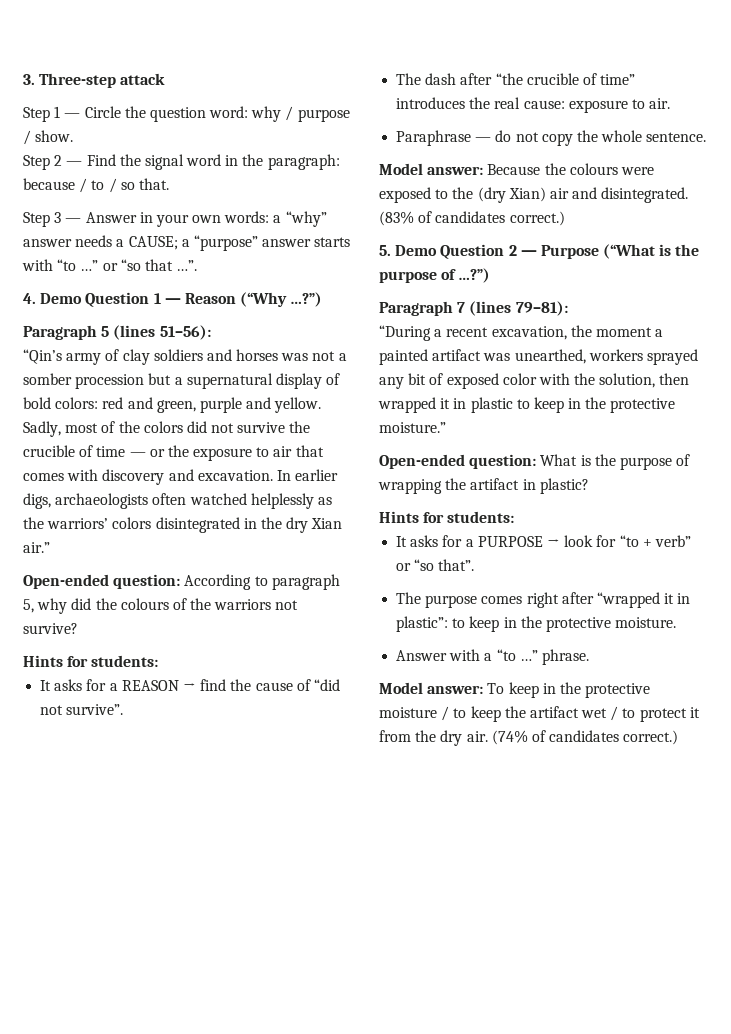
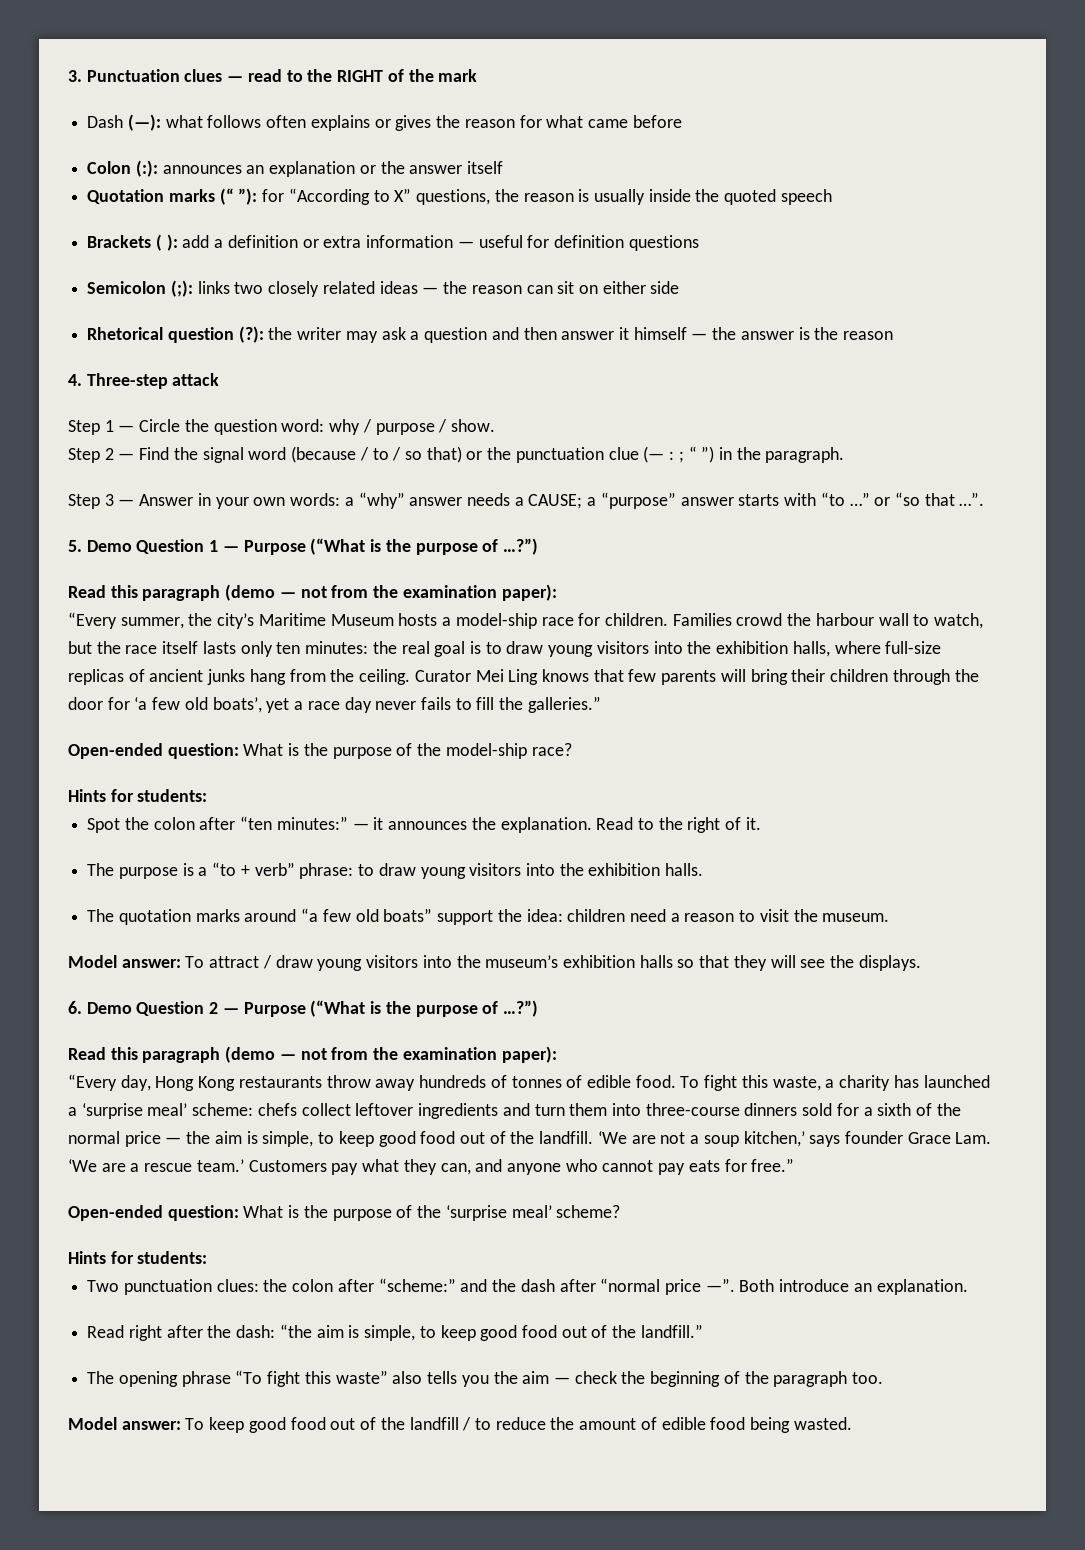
(35, 79) none -> [86,69,478,82] [87,114,682,131] [87,160,504,177] [87,188,832,205] [87,234,699,251] [87,280,680,297] [87,326,894,343] [68,374,82,386] Punctuation clues — read to the RIGHT of the mark // Dash (—): what follows often explains or gives the reason for what came before // Colon (:): announces an explanation or the answer itself // Quotation marks (“ ”): for “According to X” questions, the reason is usually inside the quoted speech // Brackets ( ): add a definition or extra information — useful for definition questions // Semicolon (;): links two closely related ideas — the reason can sit on either side // Rhetorical question (?): the writer may ask a question and then answer it himself — the answer is the reason // 4.
[225,154,340,170] [23,178,169,193] in the paragraph: because / to / so that. -> [291,446,845,463] (because / to / so that) or the punctuation clue (— : ; “ ”) in the paragraph.
[23,293,36,304] 4. -> [68,540,82,552] 5.
[184,292,323,307] [23,325,211,340] [23,349,347,365] [23,373,341,389] [23,397,322,413] [23,421,311,437] [23,445,324,461] [23,469,339,485] [23,493,332,509] [23,517,343,533] [23,542,50,553] [23,574,340,590] [23,598,299,614] [23,623,78,634] [23,655,159,667] [40,679,340,691] [40,704,124,715] [396,73,636,85] [396,97,671,113] [396,130,707,146] [379,163,654,175] [379,187,689,203] [379,211,565,226] [379,245,391,256] Reason (“Why …?”) // Paragraph 5 (lines 51–56): // “Qin’s army of clay soldiers and horses was not a somber procession but a supernatural display of bold colors: red and green, purple and yellow. Sadly, most of the colors did not survive the crucible of time — or the exposure to air that comes with discovery and excavation. In earlier digs, archaeologists often watched helplessly as the warriors’ colors disintegrated in the dry Xian air.” // Open-ended question: According to paragraph 5, why did the colours of the warriors not survive? // Hints for students: // It asks for a REASON → find the cause of “did not survive”. // The dash after “the crucible of time” introduces the real cause: exposure to air. // Paraphrase — do not copy the whole sentence. // Model answer: Because the colours were exposed to the (dry Xian) air and disintegrated. (83% of candidates correct.) // 5. -> [243,538,538,555] [68,584,557,601] [68,612,984,629] [68,641,942,657] [68,669,979,685] [68,696,601,713] [68,743,572,759] [68,789,208,802] [87,816,761,833] [87,862,704,879] [87,908,890,925] [68,955,921,971] [68,1001,82,1014] Purpose (“What is the purpose of …?”) // Read this paragraph (demo — not from the examination paper): // “Every summer, the city’s Maritime Museum hosts a model-ship race for children. Families crowd the harbour wall to watch, but the race itself lasts only ten minutes: the real goal is to draw young visitors into the exhibition halls, where full-size replicas of ancient junks hang from the ceiling. Curator Mei Ling knows that few parents will bring their children through the door for ‘a few old boats’, yet a race day never fails to fill the galleries.” // Open-ended question: What is the purpose of the model-ship race? // Hints for students: // Spot the colon after “ten minutes:” — it announces the explanation. Read to the right of it. // The purpose is a “to + verb” phrase: to draw young visitors into the exhibition halls. // The quotation marks around “a few old boats” support the idea: children need a reason to visit the museum. // Model answer: To attract / draw young visitors into the museum’s exhibition halls so that they will see the displays. // 6.
[379,301,568,316] [379,325,664,341] [379,349,698,365] [379,373,690,389] [378,397,676,413] [379,422,446,433] [379,454,691,470] [378,478,589,494] [379,511,515,523] [396,535,691,547] [396,559,475,571] [396,592,691,608] [396,616,677,632] [396,649,589,665] [379,682,651,698] [379,706,700,722] [379,730,679,746] Paragraph 7 (lines 79–81): // “During a recent excavation, the moment a painted artifact was unearthed, workers sprayed any bit of exposed color with the solution, then wrapped it in plastic to keep in the protective moisture.” // Open-ended question: What is the purpose of wrapping the artifact in plastic? // Hints for students: // It asks for a PURPOSE → look for “to + verb” or “so that”. // The purpose comes right after “wrapped it in plastic”: to keep in the protective moisture. // Answer with a “to …” phrase. // Model answer: To keep in the protective moisture / to keep the artifact wet / to protect it from the dry air. (74% of candidates correct.) -> [68,1046,557,1063] [68,1074,990,1091] [68,1103,961,1119] [68,1131,992,1147] [68,1158,795,1175] [68,1205,621,1221] [68,1251,208,1264] [87,1278,968,1295] [87,1324,703,1341] [87,1370,884,1387] [68,1417,852,1433] Read this paragraph (demo — not from the examination paper): // “Every day, Hong Kong restaurants throw away hundreds of tonnes of edible food. To fight this waste, a charity has launched a ‘surprise meal’ scheme: chefs collect leftover ingredients and turn them into three-course dinners sold for a sixth of the normal price — the aim is simple, to keep good food out of the landfill. ‘We are not a soup kitchen,’ says founder Grace Lam. ‘We are a rescue team.’ Customers pay what they can, and anyone who cannot pay eats for free.” // Open-ended question: What is the purpose of the ‘surprise meal’ scheme? // Hints for students: // Two punctuation clues: the colon after “scheme:” and the dash after “normal price —”. Both introduce an explanation. // Read right after the dash: “the aim is simple, to keep good food out of the landfill.” // The opening phrase “To fight this waste” also tells you the aim — check the beginning of the paragraph too. // Model answer: To keep good food out of the landfill / to reduce the amount of edible food being wasted.

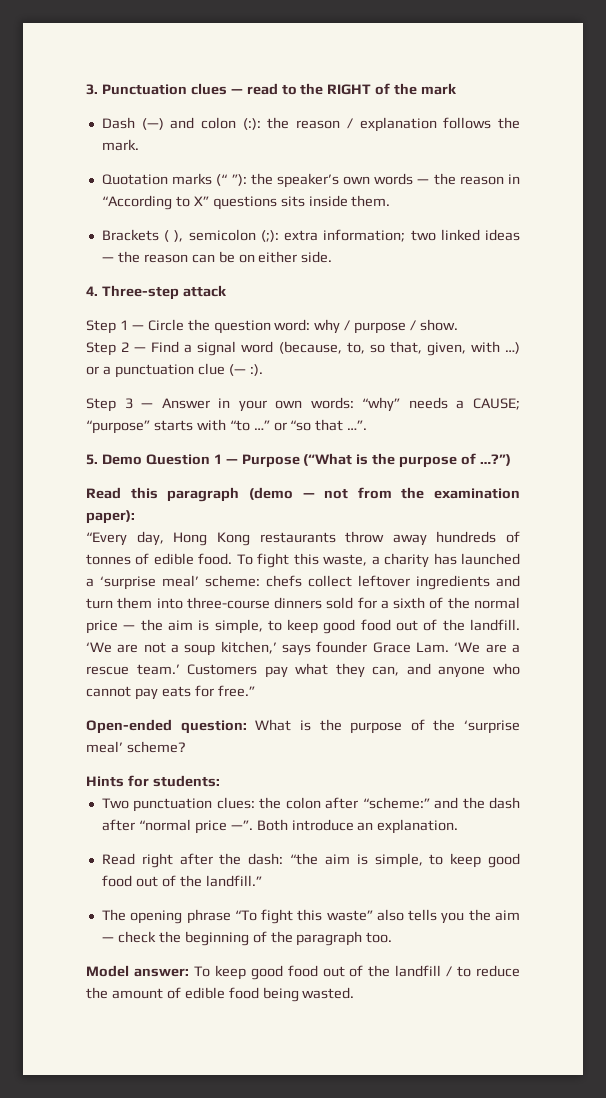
[127,114,682,131] [87,160,504,177] [87,188,832,205] [87,234,699,251] [87,280,375,297] (—): what follows often explains or gives the reason for what came before // Colon (:): announces an explanation or the answer itself // Quotation marks (“ ”): for “According to X” questions, the reason is usually inside the quoted speech // Brackets ( ): add a definition or extra information — useful for definition questions // Semicolon (;): links two closely related -> [141,117,520,132] [101,139,139,151] [101,173,520,188] [101,195,391,210] [101,229,480,242] (—) and colon (:): the reason / explanation follows the mark. // Quotation marks (“ ”): the speaker’s own words — the reason in “According to X” questions sits inside them. // Brackets ( ), semicolon (;): extra information; two linked
[557,281,575,294] sit -> [218,251,235,263] be
[650,281,680,294] [87,326,894,343] side // Rhetorical question (?): the writer may ask a question and then answer it himself — the answer is the reason -> [301,251,333,263] side.
[173,447,198,460] the -> [184,344,193,353] a
[291,446,845,463] (because / to / so that) or the punctuation clue (— : ; “ ”) in the paragraph. -> [278,341,521,356] [86,363,263,378] (because, to, so that, given, with …) or a punctuation clue (— :).
[344,492,734,509] a “why” answer needs a CAUSE; a “purpose” answer -> [362,397,521,412] [86,420,150,434] “why” needs a CAUSE; “purpose”
[68,612,984,629] [68,641,942,657] [68,669,979,685] [68,696,601,713] [68,743,572,759] [68,789,208,802] [87,816,761,833] [87,862,704,879] [87,908,890,925] [68,955,921,971] [68,1000,538,1017] [68,1046,557,1063] // “Every summer, the city’s Maritime Museum hosts a model-ship race for children. Families crowd the harbour wall to watch, but the race itself lasts only ten minutes: the real goal is to draw young visitors into the exhibition halls, where full-size replicas of ancient junks hang from the ceiling. Curator Mei Ling knows that few parents will bring their children through the door for ‘a few old boats’, yet a race day never fails to fill the galleries.” // Open-ended question: What is the purpose of the model-ship race? // Hints for students: // Spot the colon after “ten minutes:” — it announces the explanation. Read to the right of it. // The purpose is a “to + verb” phrase: to draw young visitors into the exhibition halls. // The quotation marks around “a few old boats” support the idea: children need a reason to visit the museum. // Model answer: To attract / draw young visitors into the museum’s exhibition halls so that they will see the displays. // 6. Demo Question 2 — Purpose (“What is the purpose of …?”) // Read this paragraph (demo — not from the examination paper): -> (135, 517) none

